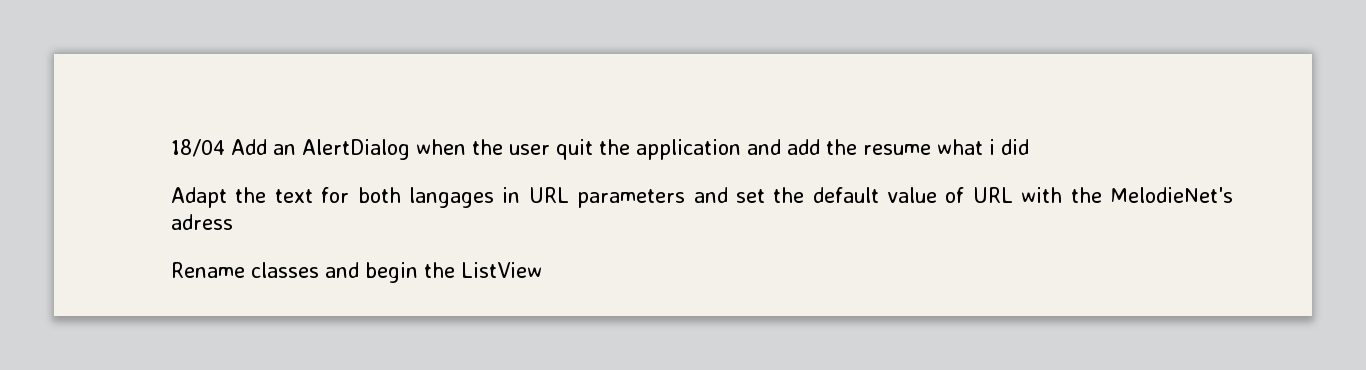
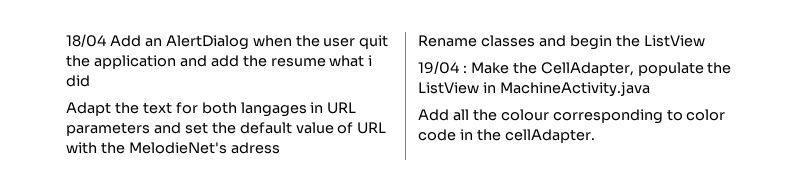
(542, 270) none -> [418,61,732,76] [418,82,650,97] [418,109,726,124] [418,129,595,143] // 19/04 : Make the CellAdapter, populate the ListView in MachineActivity.java // Add all the colour corresponding to color code in the cellAdapter.

